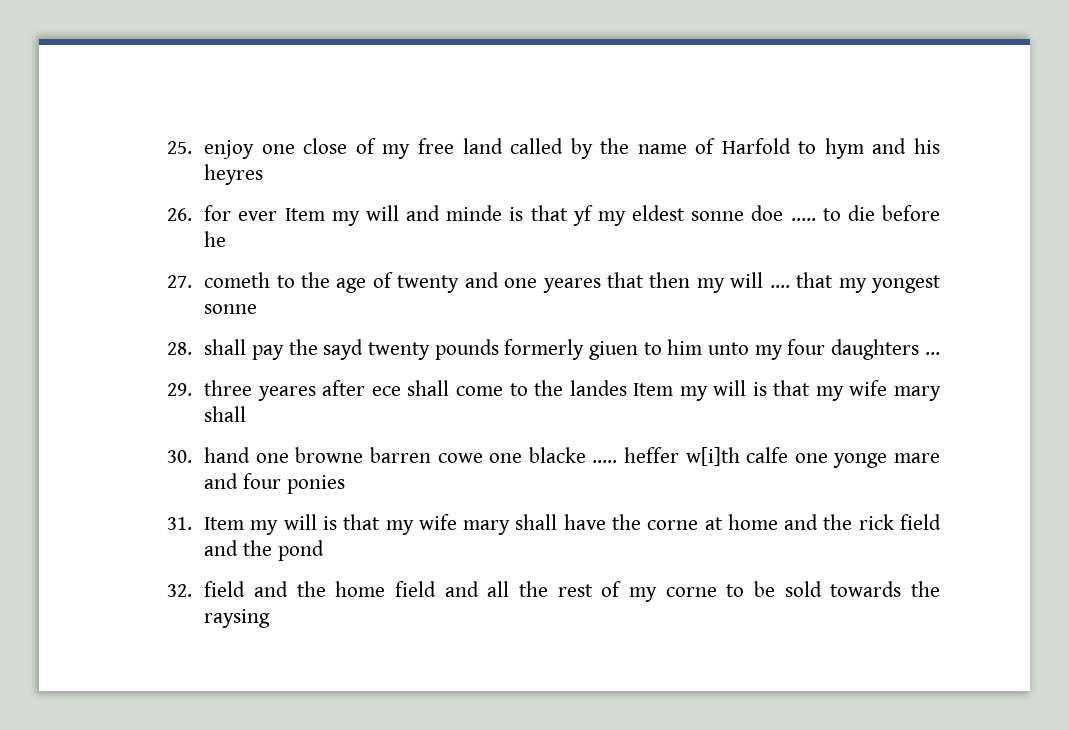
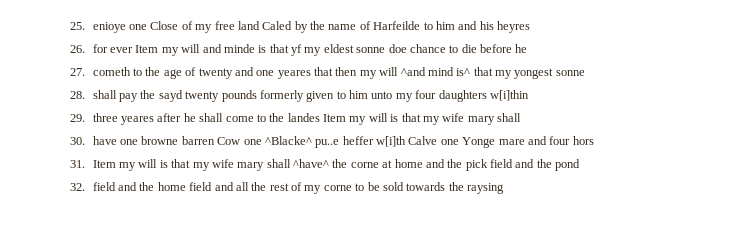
[204,138,348,159] enjoy one close -> [92,21,179,33] enioye one Close
[510,138,564,154] called -> [262,21,293,30] Caled
[721,138,864,159] Harfold to hym -> [373,21,455,30] Harfeilde to him
[790,218,816,221] ….. -> [409,44,446,53] chance
[769,285,790,288] …. -> [400,67,471,76] ^and mind is^
[588,341,638,360] giuen -> [306,91,335,102] given
[924,352,940,355] … -> [489,90,529,101] w[i]thin
[371,386,401,396] ece -> [183,113,196,122] he
[204,447,251,463] hand -> [92,136,117,145] have
[437,447,888,468] cowe one blacke ….. heffer w[i]th calfe one yonge -> [217,136,496,148] Cow one ^Blacke^ pu..e heffer w[i]th Calve one Yonge
[286,475,345,494] ponies -> [572,136,594,145] hors
[563,514,606,530] have -> [293,159,330,168] ^have^
[858,514,894,530] rick -> [465,159,488,171] pick

